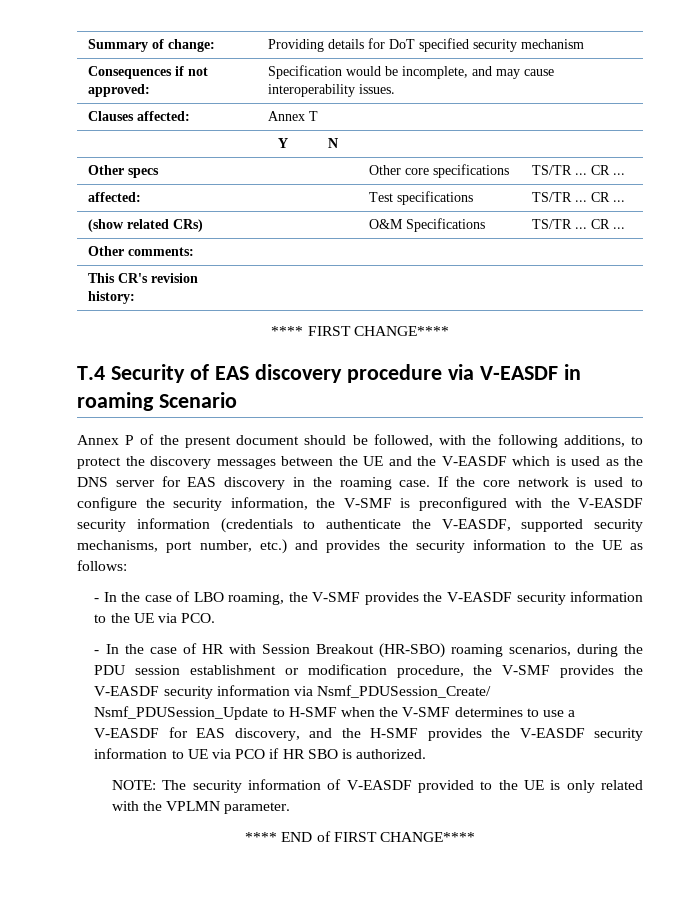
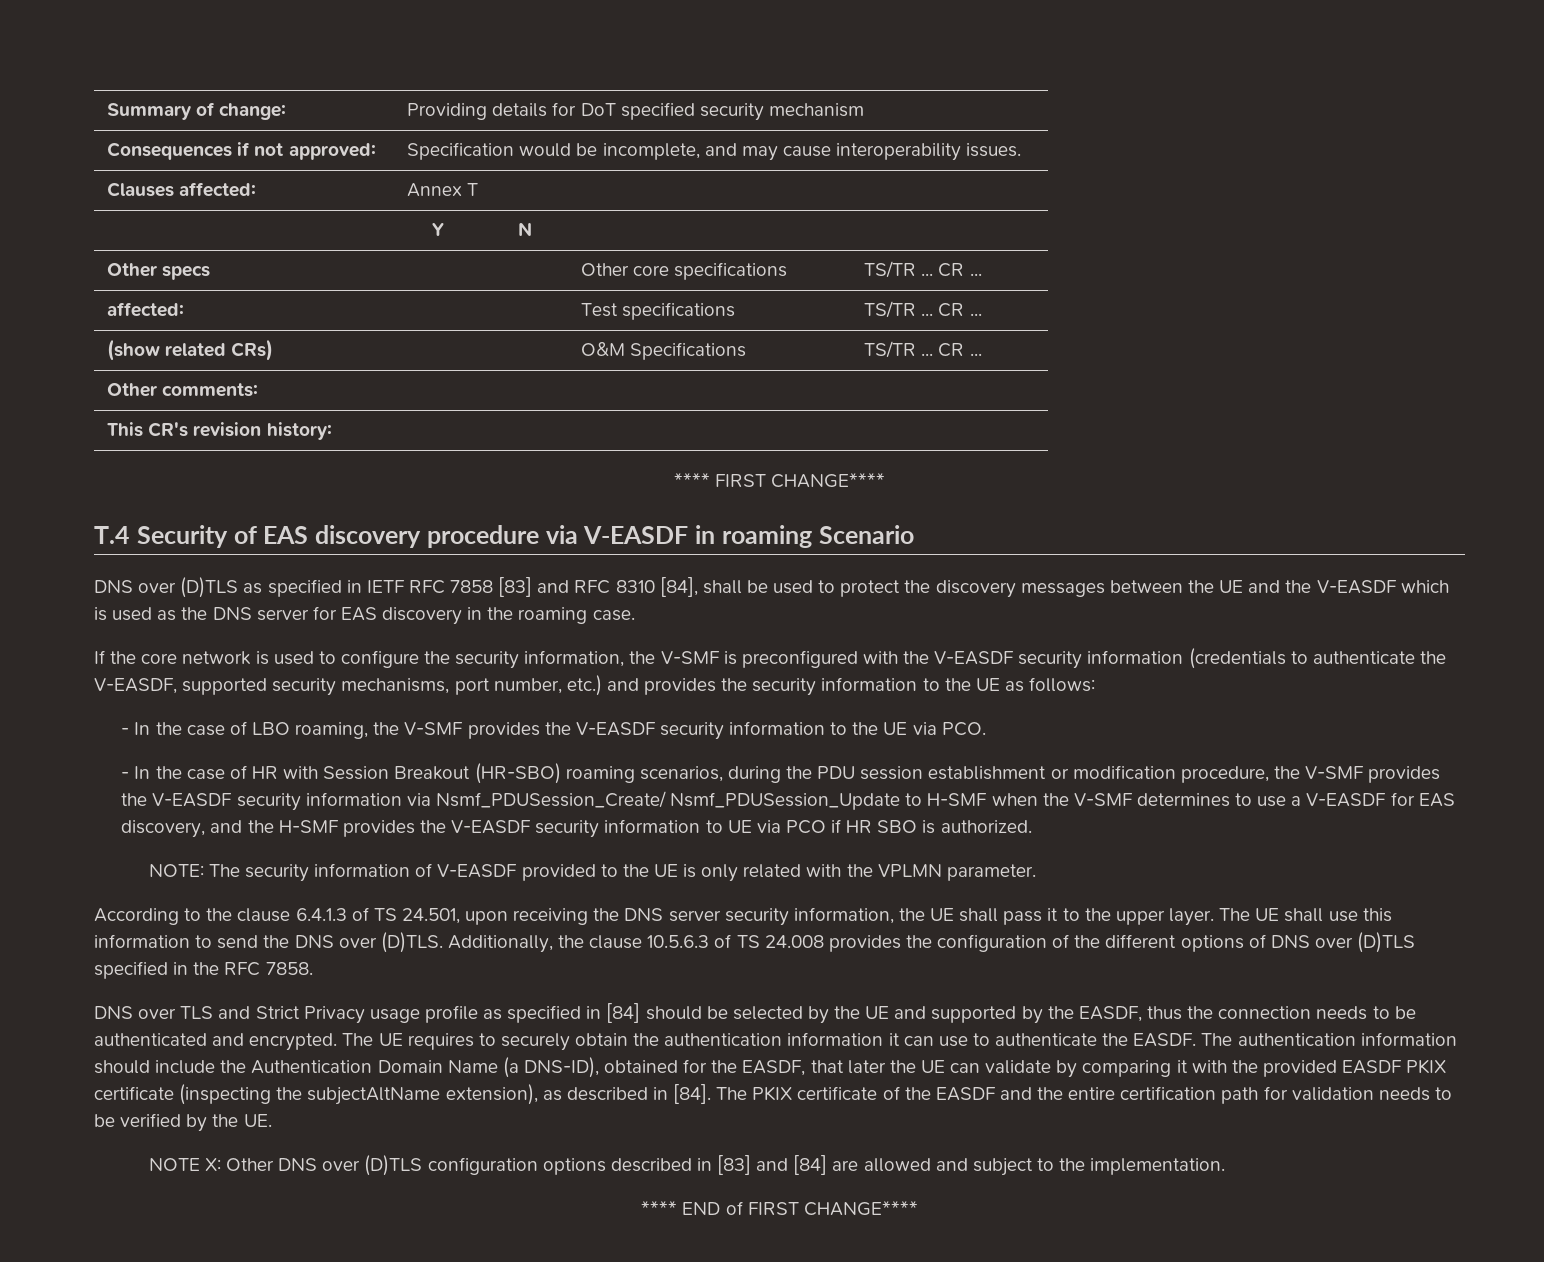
[77,434,625,448] Annex P of the present document should be followed, with the following additions, -> [94,577,814,598] DNS over (D)TLS as specified in IETF RFC 7858 [83] and RFC 8310 [84], shall be used
(431, 483) none -> (635, 615) //
(291, 808) none -> [94,907,1392,926] [94,932,1416,953] [94,961,313,979] [94,1003,1416,1024] [94,1032,1457,1051] [94,1057,1447,1078] [94,1084,1452,1105] [94,1113,272,1132] [148,1155,1226,1176] // According to the clause 6.4.1.3 of TS 24.501, upon receiving the DNS server security information, the UE shall pass it to the upper layer. The UE shall use this information to send the DNS over (D)TLS. Additionally, the clause 10.5.6.3 of TS 24.008 provides the configuration of the different options of DNS over (D)TLS specified in the RFC 7858. // DNS over TLS and Strict Privacy usage profile as specified in [84] should be selected by the UE and supported by the EASDF, thus the connection needs to be authenticated and encrypted. The UE requires to securely obtain the authentication information it can use to authenticate the EASDF. The authentication information should include the Authentication Domain Name (a DNS-ID), obtained for the EASDF, that later the UE can validate by comparing it with the provided EASDF PKIX certificate (inspecting the subjectAltName extension), as described in [84]. The PKIX certificate of the EASDF and the entire certification path for validation needs to be verified by the UE. // NOTE X: Other DNS over (D)TLS configuration options described in [83] and [84] are allowed and subject to the implementation.

